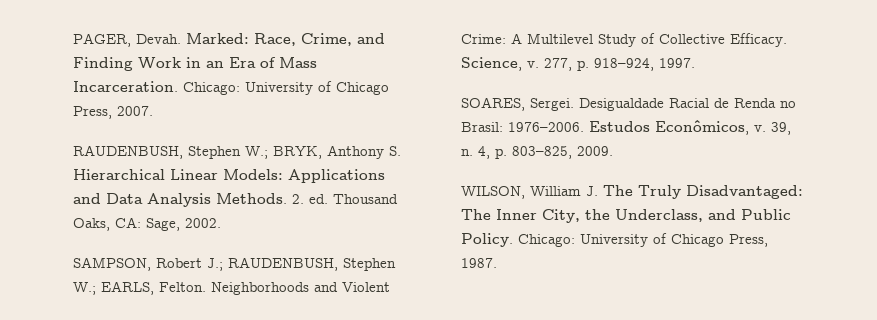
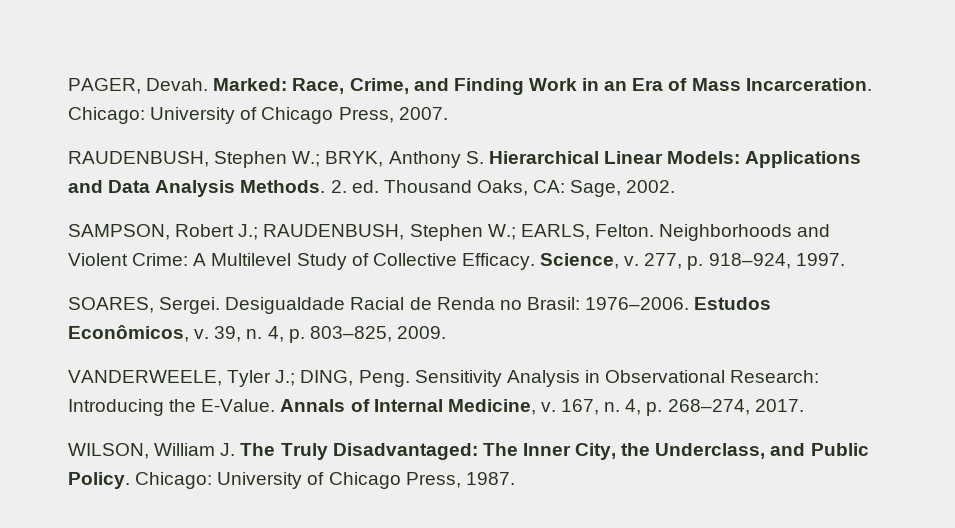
(613, 151) none -> [68,370,820,387] [68,399,804,416] // VANDERWEELE, Tyler J.; DING, Peng. Sensitivity Analysis in Observational Research: Introducing the E-Value. Annals of Internal Medicine, v. 167, n. 4, p. 268–274, 2017.

